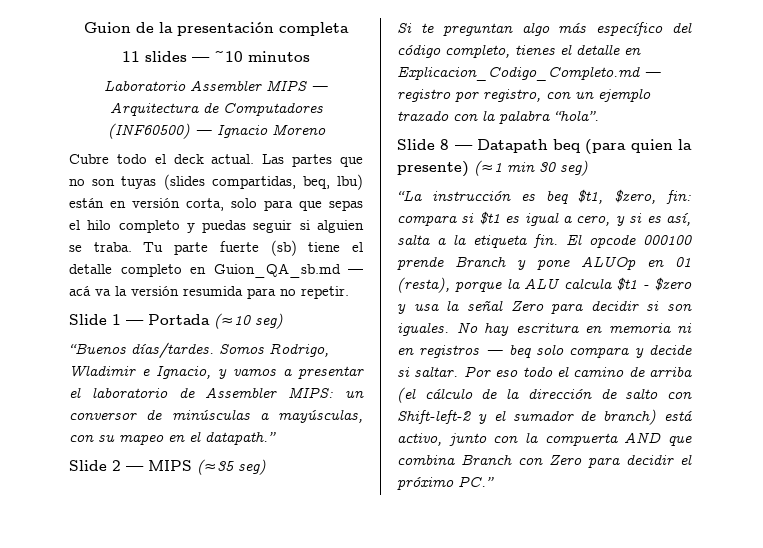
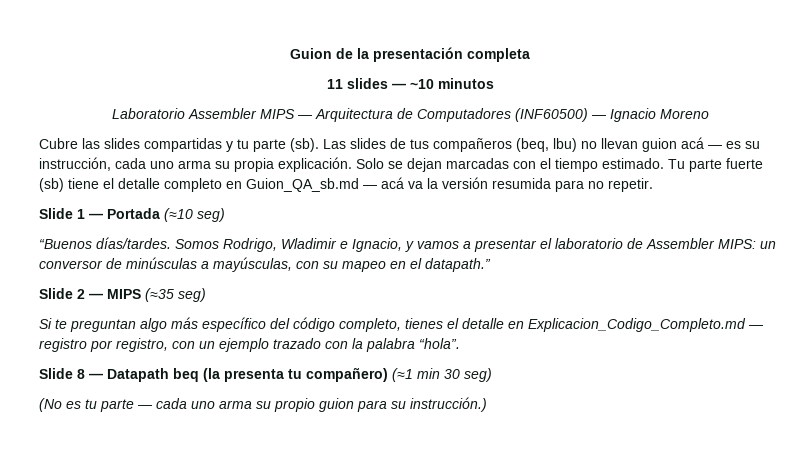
[116,154,363,167] [69,174,363,190] [69,198,363,211] [69,220,364,233] [69,242,132,252] todo el deck actual. Las partes que no son tuyas (slides compartidas, beq, lbu) están en versión corta, solo para que sepas el hilo completo y puedas seguir si alguien se traba. -> [82,137,760,152] [39,157,664,172] las slides compartidas y tu parte (sb). Las slides de tus compañeros (beq, lbu) no llevan guion acá — es su instrucción, cada uno arma su propia explicación. Solo se dejan marcadas con el tiempo estimado.
[585,139,692,154] [397,161,469,177] (para quien la presente) -> [203,367,388,382] (la presenta tu compañero)
[397,189,691,204] [397,211,691,226] [397,234,692,248] [397,256,691,270] [397,277,692,293] [397,300,692,314] [397,322,692,336] [397,344,692,358] [397,366,692,377] [397,387,692,403] [397,409,692,425] [397,432,692,446] [397,454,692,468] [397,476,494,490] “La instrucción es beq $t1, $zero, fin: compara si $t1 es igual a cero, y si es así, salta a la etiqueta fin. El opcode 000100 prende Branch y pone ALUOp en 01 (resta), porque la ALU calcula $t1 - $zero y usa la señal Zero para decidir si son iguales. No hay escritura en memoria ni en registros — beq solo compara y decide si saltar. Por eso todo el camino de arriba (el cálculo de la dirección de salto con Shift-left-2 y el sumador de branch) está activo, junto con la compuerta AND que combina Branch con Zero para decidir el próximo PC.” -> [39,397,487,412] (No es tu parte — cada uno arma su propio guion para su instrucción.)

